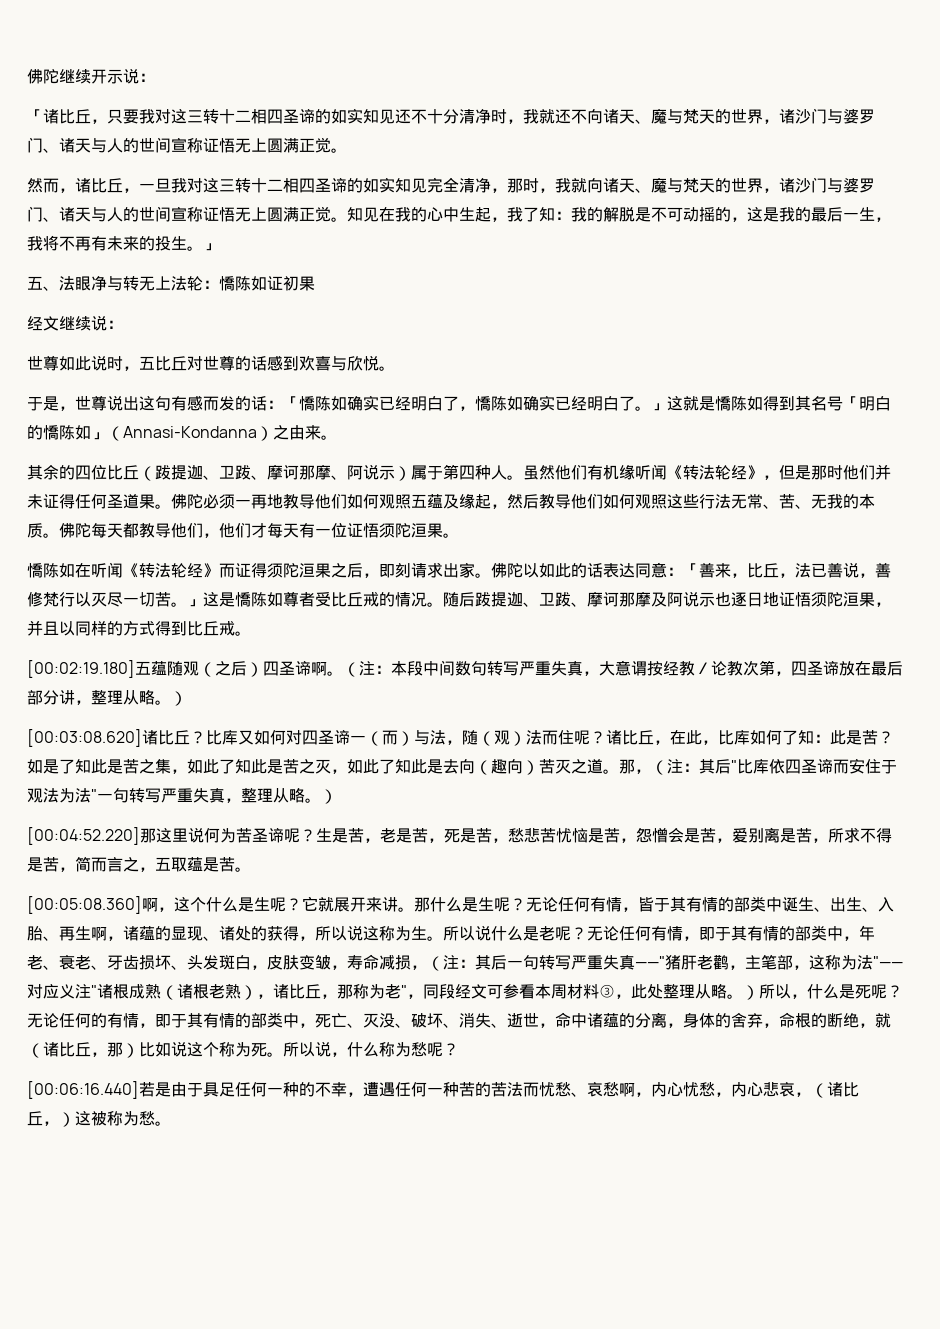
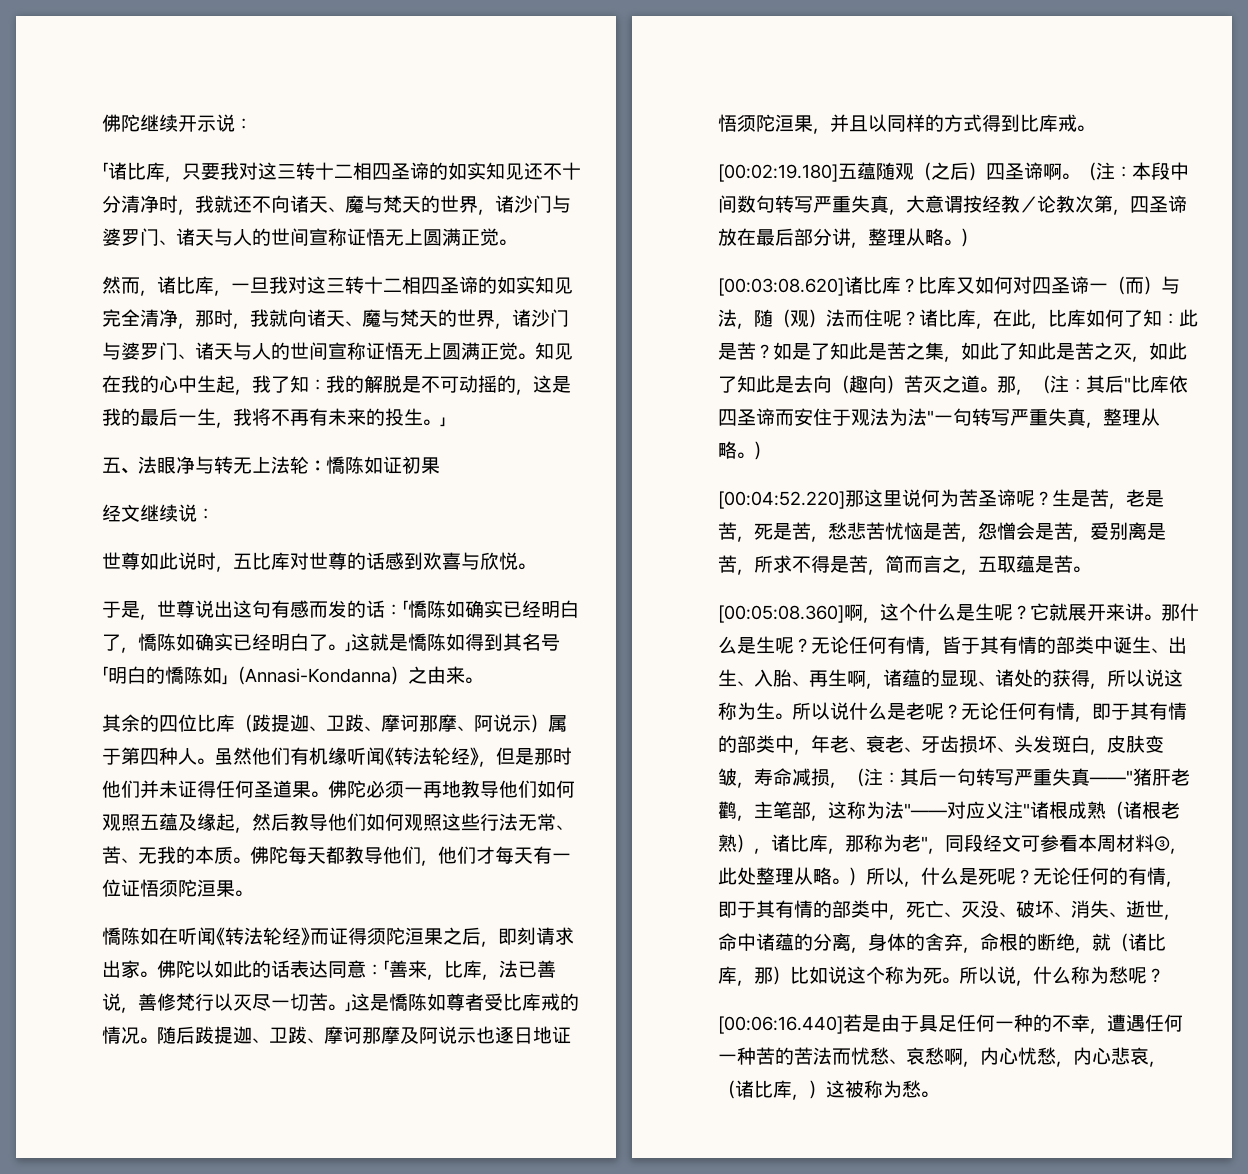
[75,109,91,124] 丘 -> [146,162,165,180] 库
[107,178,123,193] 丘 -> [195,276,214,294] 库
[171,356,187,371] 丘 -> [271,552,290,570] 库
[123,465,139,480] 丘 -> [216,714,235,732] 库
[763,563,779,578] 丘 -> [463,960,482,978] 库
[347,592,363,607] 丘 -> [522,993,541,1011] 库
[203,621,219,636] 丘 -> [1039,114,1058,132] 库
[174,730,190,745] 丘 -> [882,276,901,294] 库
[638,730,654,745] 丘 -> [957,309,976,327] 库
[305,984,321,999] 丘 -> [809,834,828,852] 库
[75,1042,91,1057] 丘 -> [718,966,737,984] 库
[27,1111,43,1126] 丘 -> [773,1080,792,1098] 库

